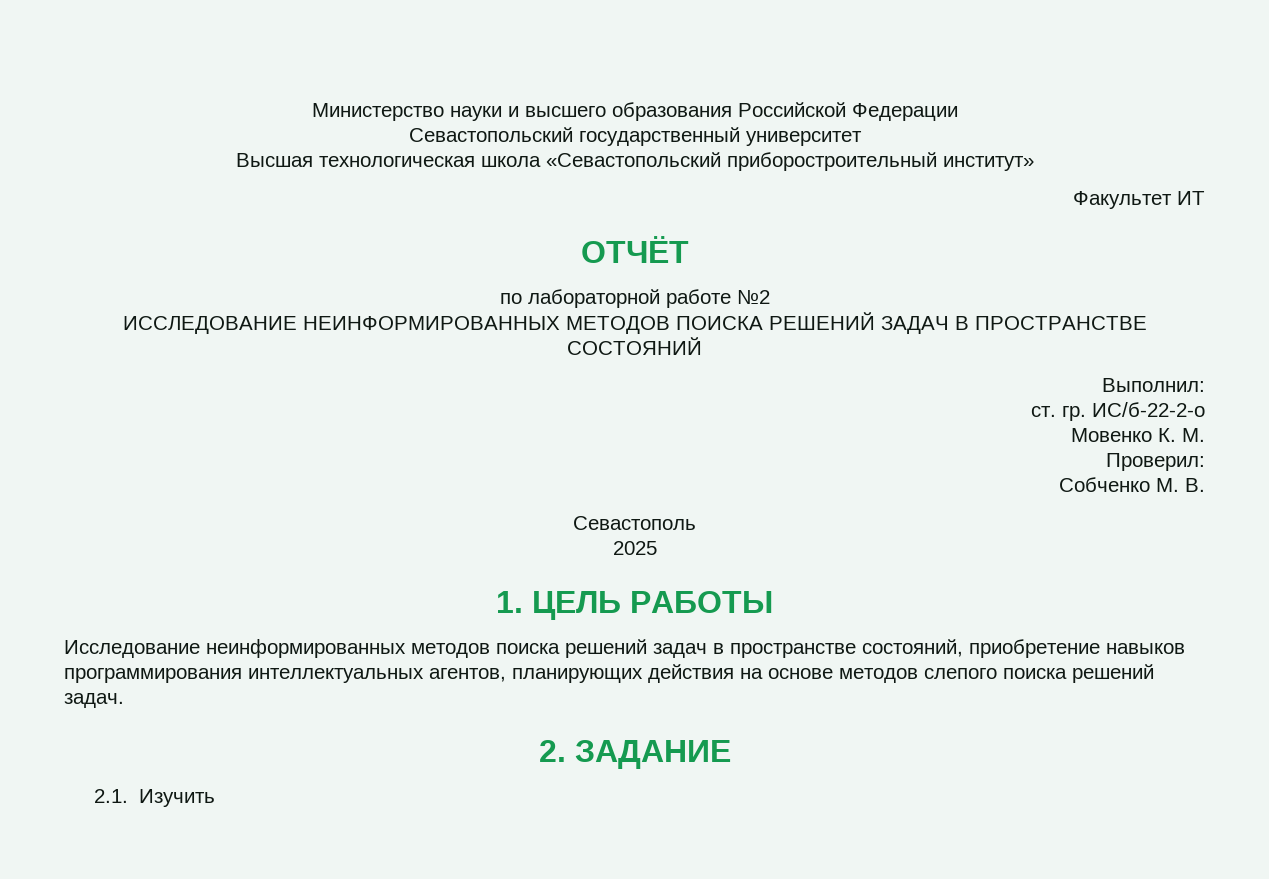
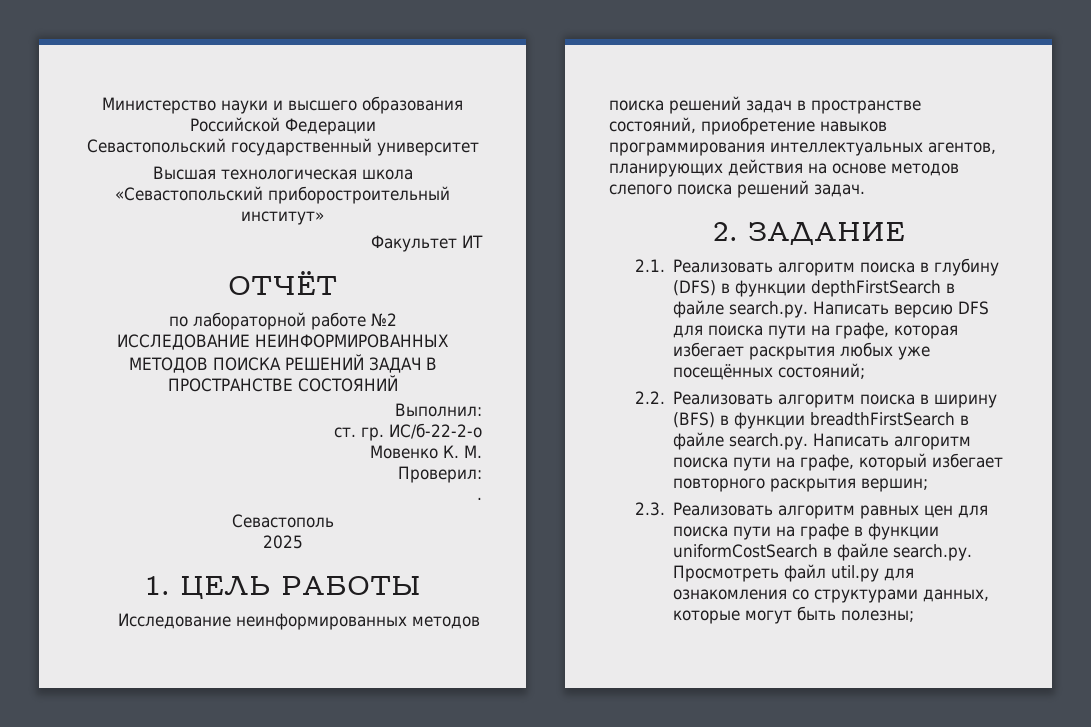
[1059,477,1205,492] Собченко М. В. -> [477,497,482,500] .
[138,789,215,807] Изучить -> [672,258,999,276] [672,280,955,297] [672,300,989,318] [672,322,958,339] [672,342,930,360] [672,363,865,380] [634,391,997,408] [672,412,969,429] [672,432,971,450] [672,453,1003,471] [672,478,928,492] [634,502,988,519] [672,523,939,540] [672,543,972,561] [672,564,914,582] [672,589,989,603] [672,606,914,624] Реализовать алгоритм поиска в глубину (DFS) в функции depthFirstSearch в файле search.py. Написать версию DFS для поиска пути на графе, которая избегает раскрытия любых уже посещённых состояний; // 2.2. Реализовать алгоритм поиска в ширину (BFS) в функции breadthFirstSearch в файле search.py. Написать алгоритм поиска пути на графе, который избегает повторного раскрытия вершин; // 2.3. Реализовать алгоритм равных цен для поиска пути на графе в функции uniformCostSearch в файле search.py. Просмотреть файл util.py для ознакомления со структурами данных, которые могут быть полезны;

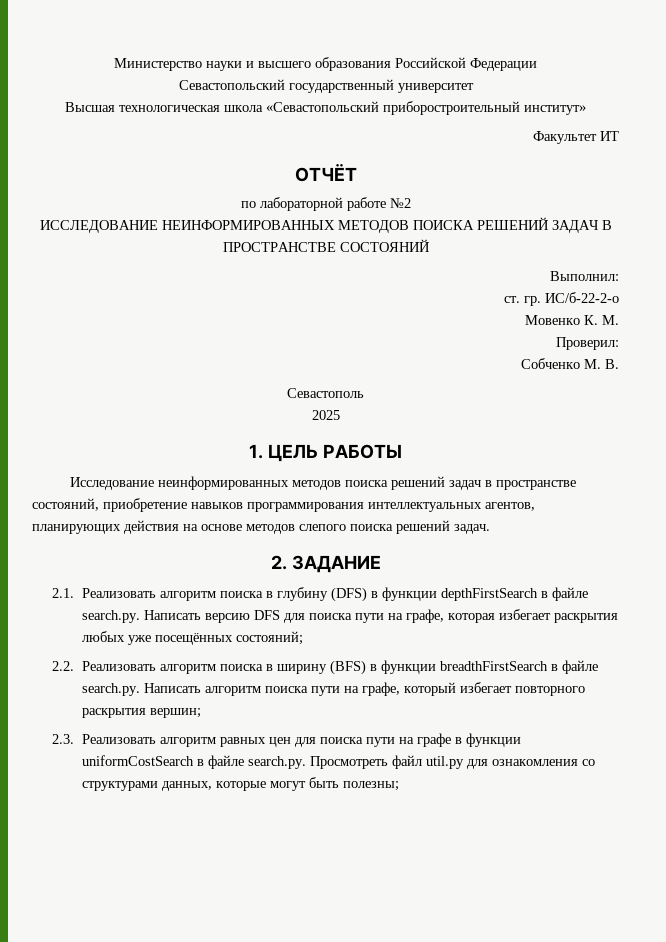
[477,497,482,500] . -> [521,358,619,369] Собченко М. В.

